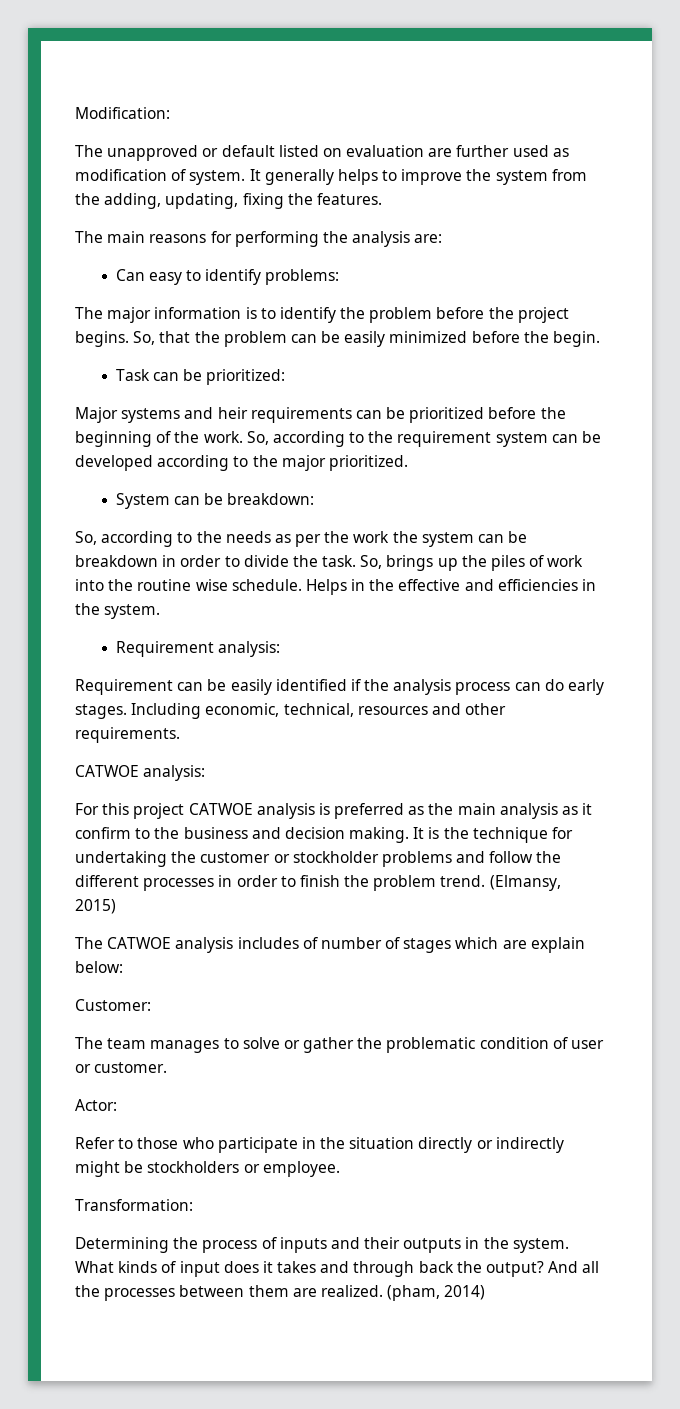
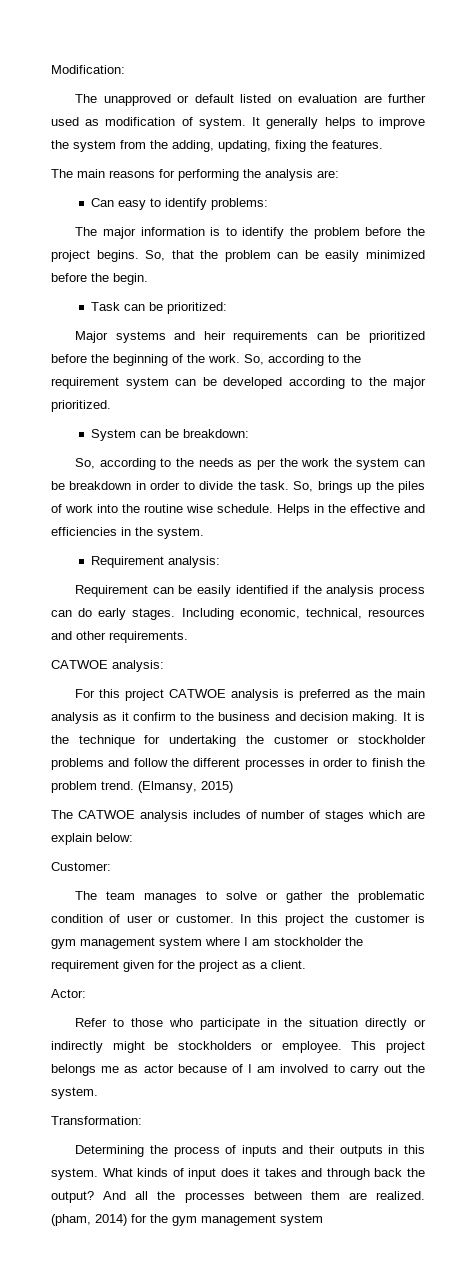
(168, 1067) none -> [240,914,425,926] [51,937,363,949] [51,960,306,972] In this project the customer is gym management system where I am stockholder the requirement given for the project as a client.
(340, 1169) none -> [351,1041,425,1053] [51,1064,426,1076] [51,1087,98,1099] This project belongs me as actor because of I am involved to carry out the system.
[483,1237,509,1249] the -> [404,1145,426,1154] this
(486, 1292) none -> [131,1214,323,1226] for the gym management system

